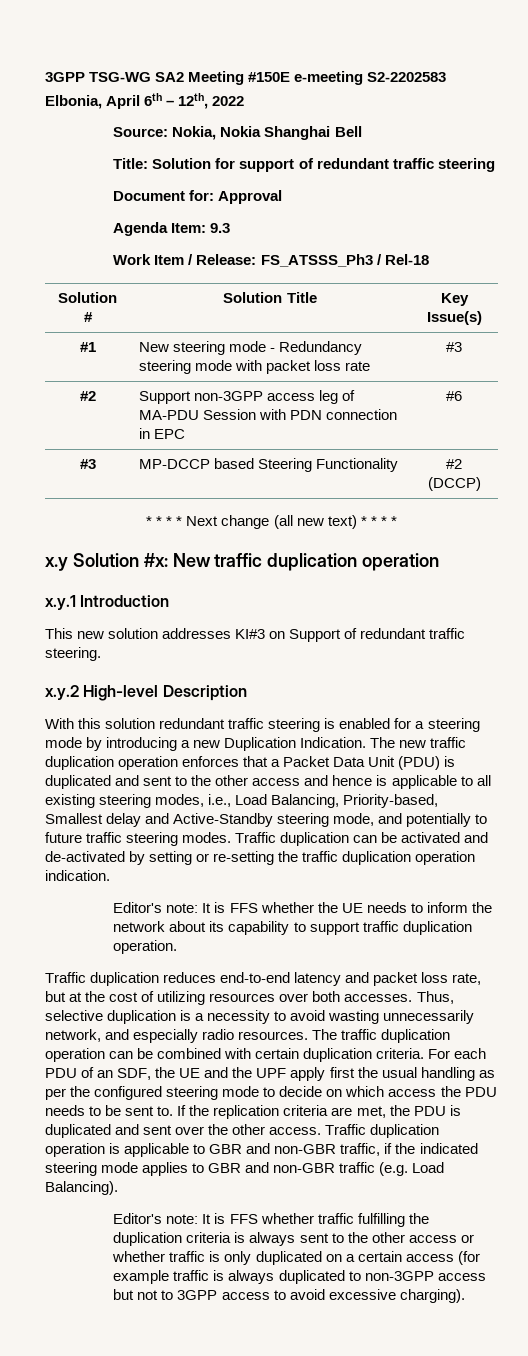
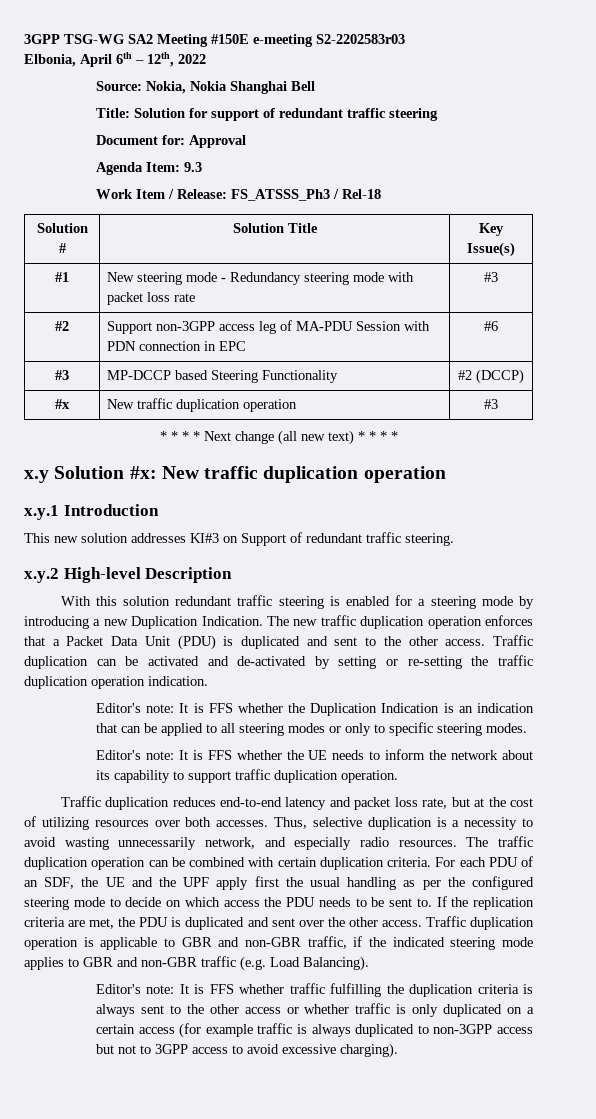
[367,72,447,82] S2-2202583 -> [316,34,405,44] S2-2202583r03
(481, 484) none -> [55,399,70,409] [106,398,297,412] [484,399,499,409] // #x | New traffic duplication operation | #3
[252,775,491,789] [45,794,439,808] [45,813,488,827] [45,832,232,846] access and hence is applicable to all existing steering modes, i.e., Load Balancing, Priority-based, Smallest delay and Active-Standby steering mode, and potentially to future traffic steering modes. -> [445,639,486,646] access.
(110, 875) none -> [96,703,535,716] [96,722,528,736] // Editor's note: It is FFS whether the Duplication Indication is an indication that can be applied to all steering modes or only to specific steering modes.

